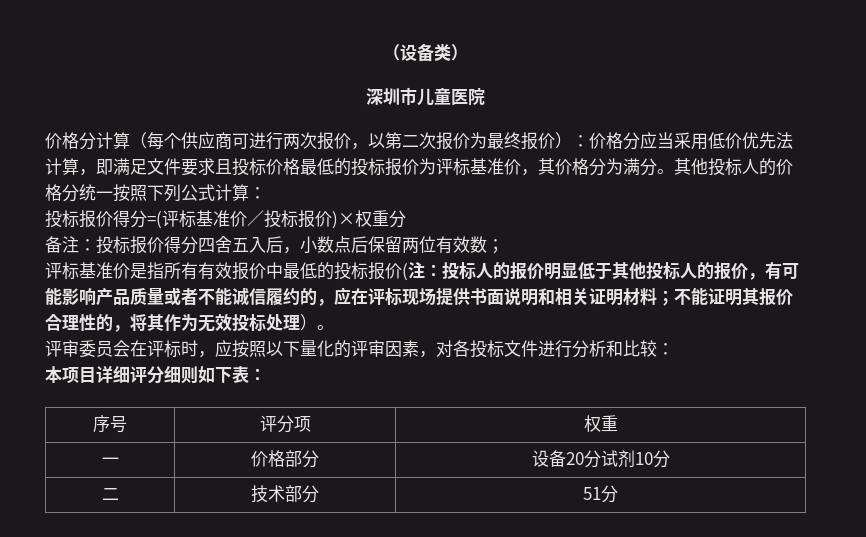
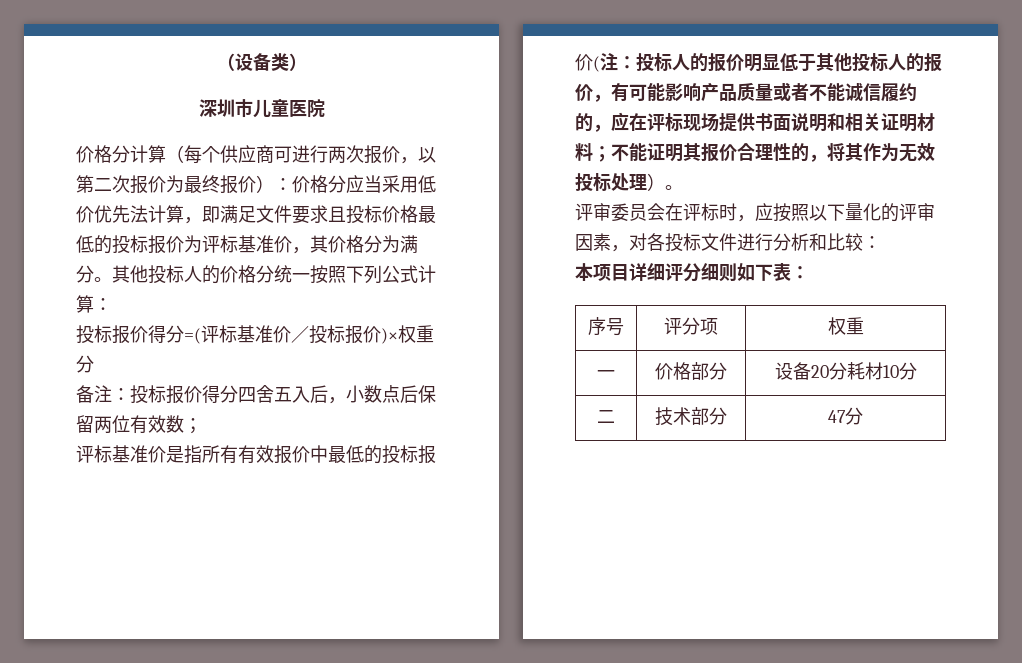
[600,450,635,468] 试剂 -> [846,362,883,380] 耗材
[583,487,601,500] 51 -> [828,410,846,423] 47

